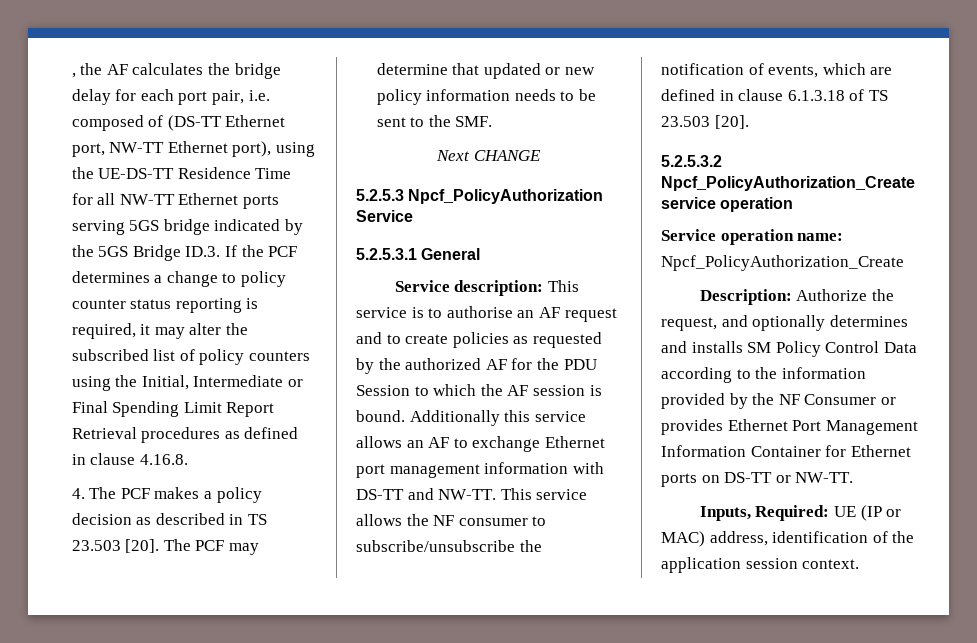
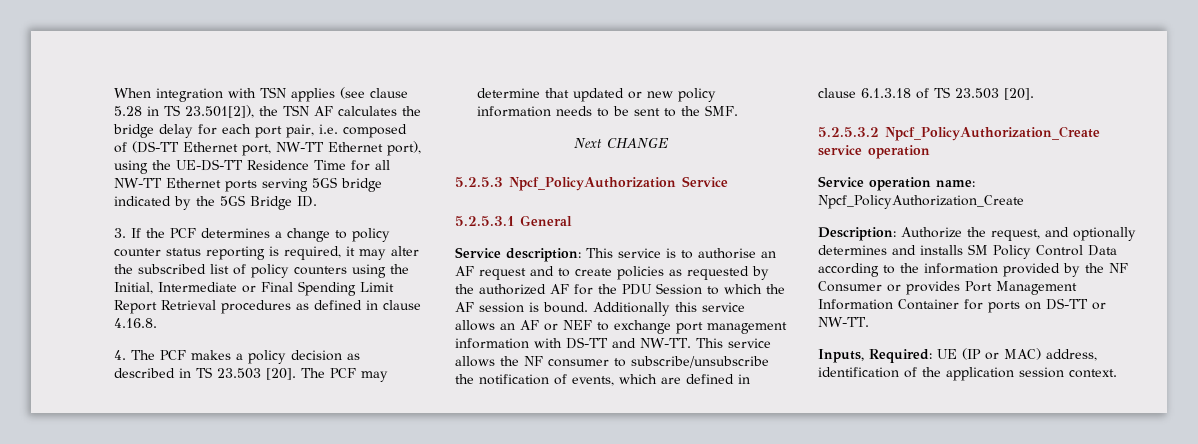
[71,63,103,78] , the -> [113,87,408,102] [113,105,309,118] When integration with TSN applies (see clause 5.28 in TS 23.501[2]), the TSN
[185,246,221,257] ID.3. -> [296,196,317,207] [113,228,126,238] ID. // 3.
(450, 442) none -> [544,320,592,331] or NEF
[544,436,605,448] Ethernet -> (671, 327) none
[727,419,788,431] Ethernet -> (960, 288) none
[850,445,911,457] Ethernet -> (983, 304) none

